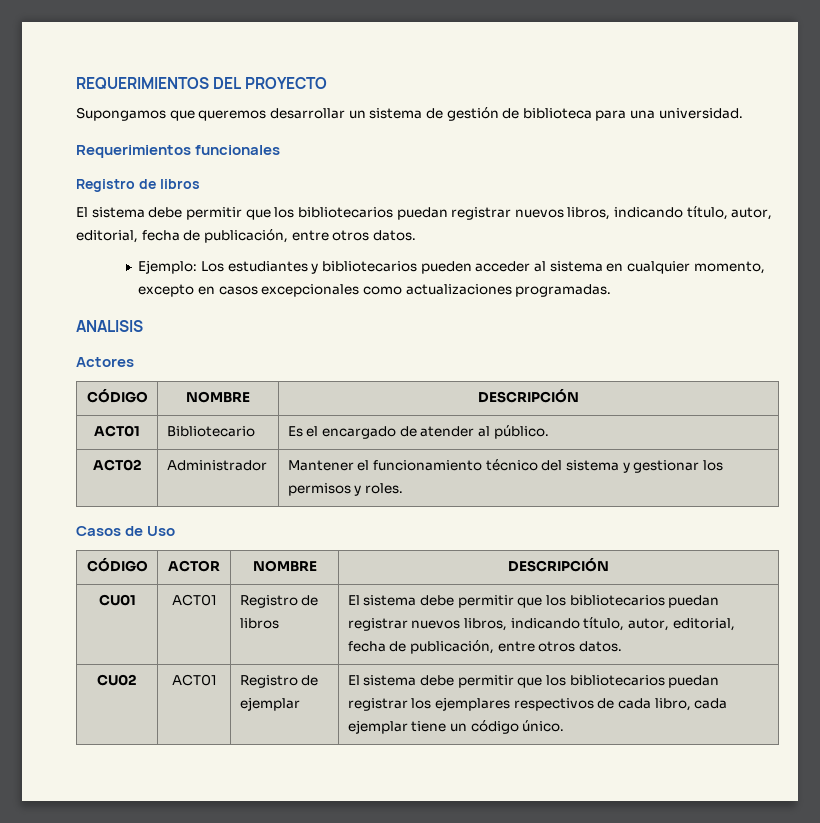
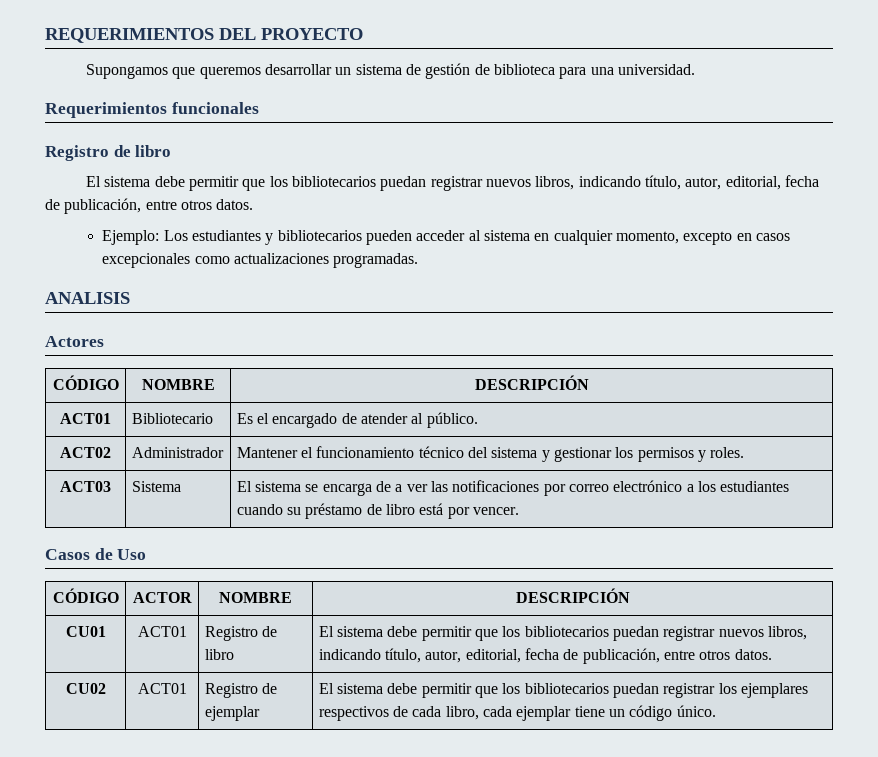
[159,179,200,189] libros -> [135,145,172,157] libro
(404, 488) none -> [60,481,111,492] [131,481,181,492] [236,480,790,496] [236,503,519,519] // ACT03 | Sistema | El sistema se encarga de a ver las notificaciones por correo electrónico a los estudiantes cuando su préstamo de libro está por vencer.
[239,618,279,629] libros -> [204,649,234,660] libro

